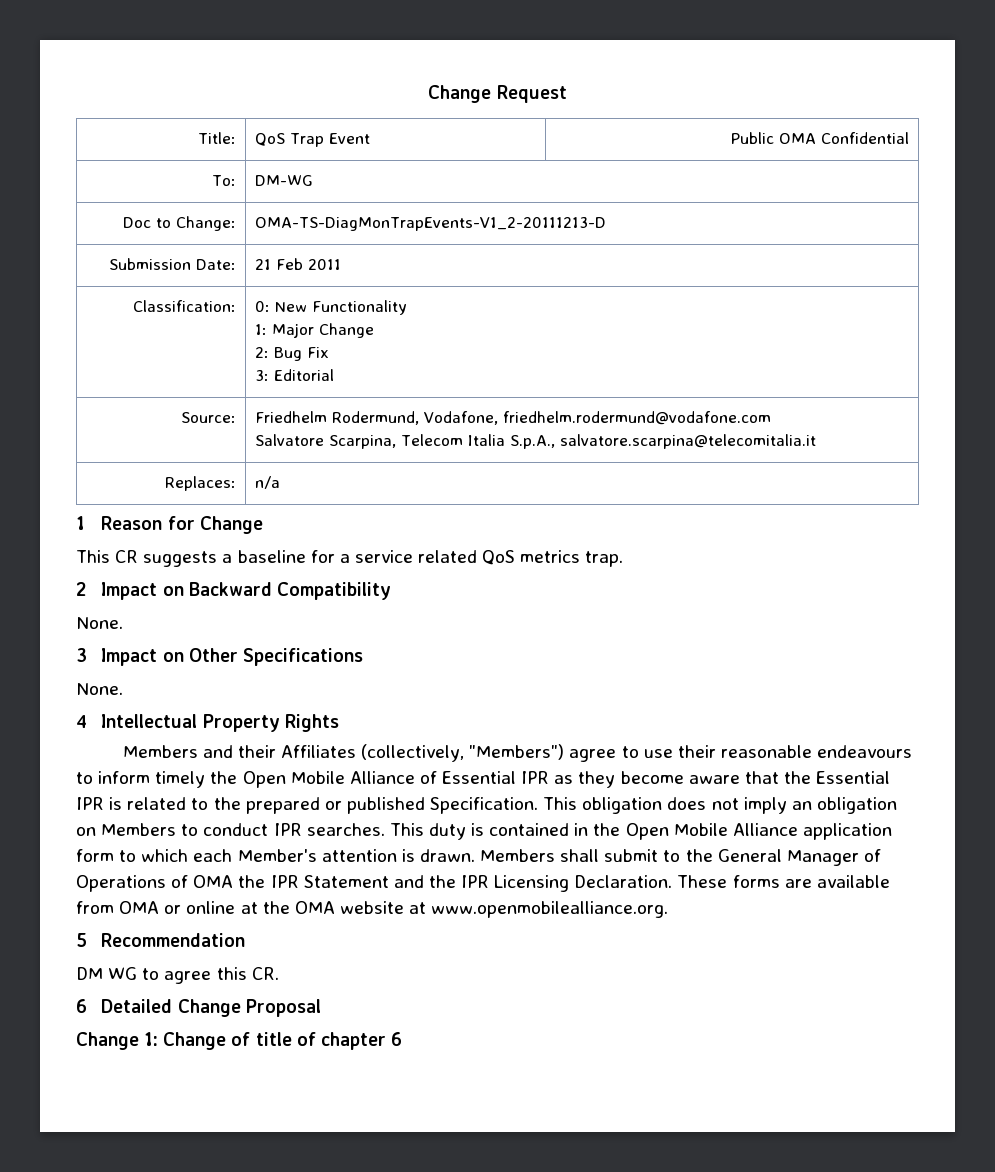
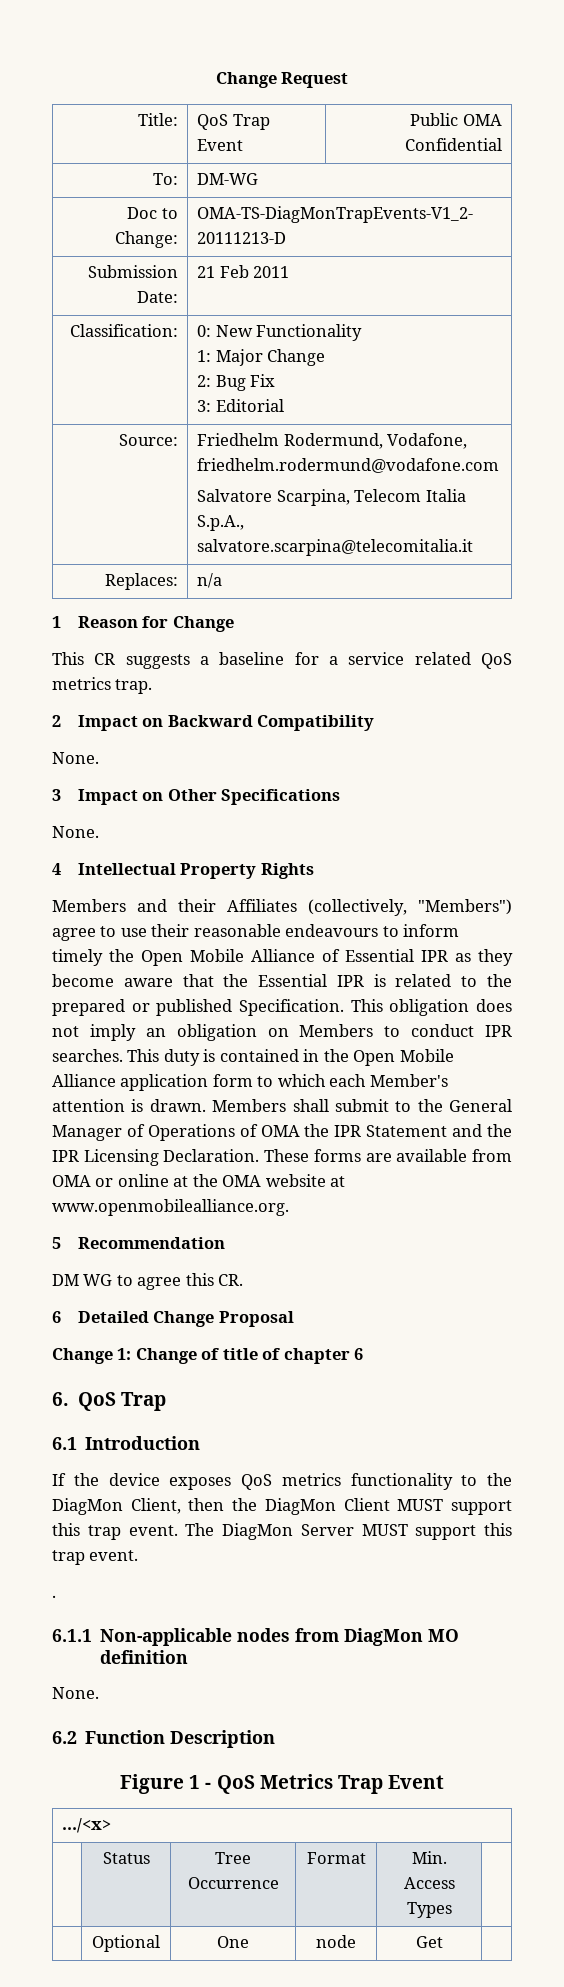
(402, 1039) none -> [52,1392,166,1411] [52,1436,201,1450] [52,1473,512,1490] [52,1498,512,1515] [52,1523,512,1540] [52,1550,139,1565] [52,1595,56,1598] [52,1628,460,1646] [100,1650,189,1664] [52,1687,99,1699] [52,1730,276,1748] [120,1774,444,1794] [62,1818,112,1833] [102,1852,150,1864] [215,1852,251,1864] [187,1877,279,1889] [306,1852,366,1864] [411,1851,447,1864] [403,1877,455,1889] [406,1902,452,1918] [92,1935,160,1952] [217,1936,249,1948] [316,1935,356,1948] [415,1936,443,1948] // 6. QoS Trap // 6.1 Introduction // If the device exposes QoS metrics functionality to the DiagMon Client, then the DiagMon Client MUST support this trap event. The DiagMon Server MUST support this trap event. // . // 6.1.1 Non-applicable nodes from DiagMon MO definition // None. // 6.2 Function Description // Figure 1 - QoS Metrics Trap Event // …/<x> // | Status | Tree Occurrence | Format | Min. Access Types | // | Optional | One | node | Get |

